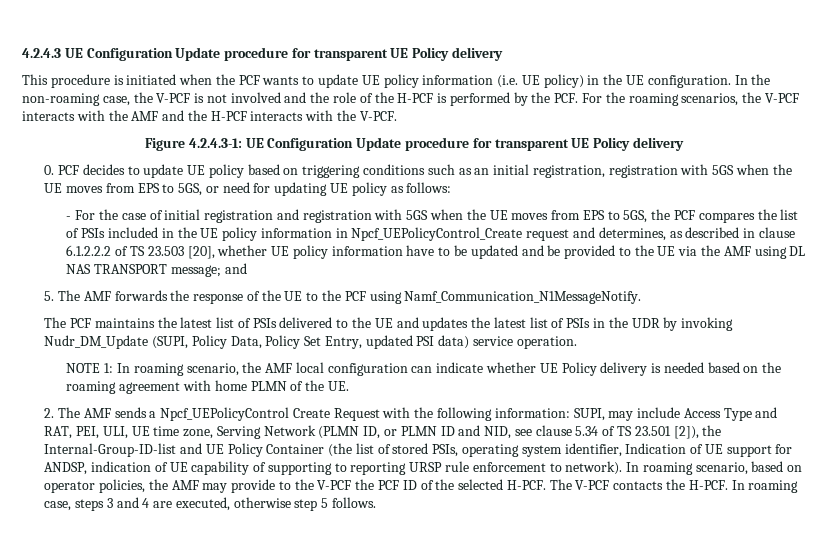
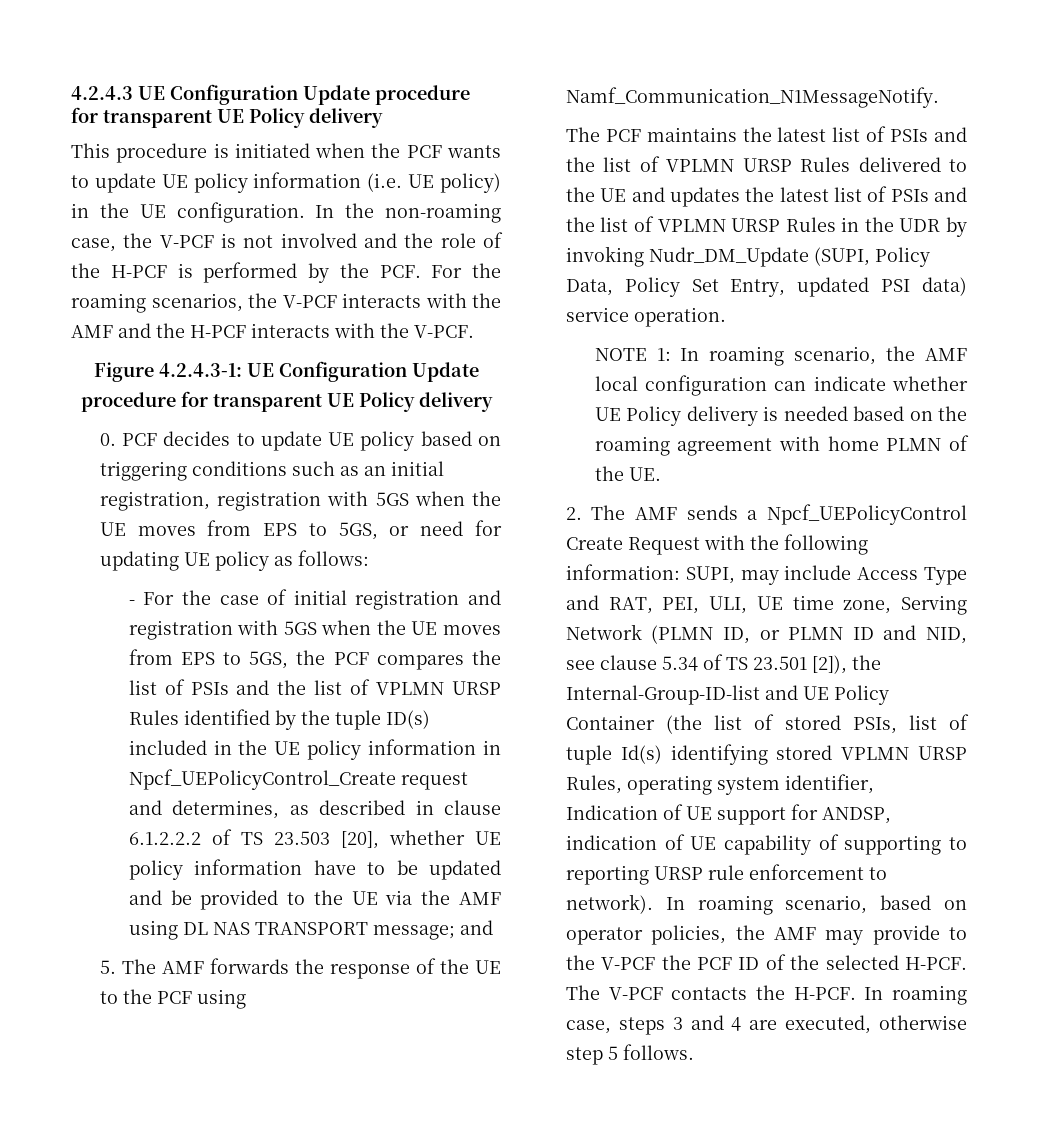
(106, 233) none -> [236,679,501,695] [128,709,430,730] and the list of VPLMN URSP Rules identified by the tuple ID(s)
(277, 323) none -> [934,127,968,142] [565,156,851,172] and the list of VPLMN URSP Rules
(591, 323) none -> [934,187,968,202] [565,216,836,232] and the list of VPLMN URSP Rules
(459, 450) none -> [908,714,969,730] [565,744,967,765] [565,775,622,794] list of tuple Id(s) identifying stored VPLMN URSP Rules,

